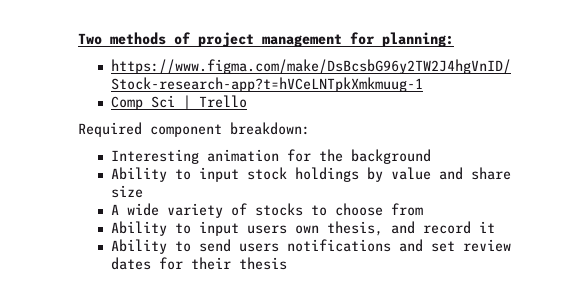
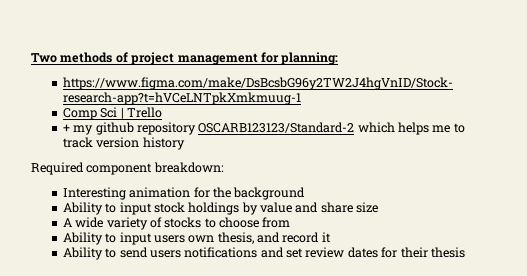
(247, 101) none -> [62,122,465,135] [62,137,185,150] // + my github repository OSCARB123123/Standard-2 which helps me to track version history

